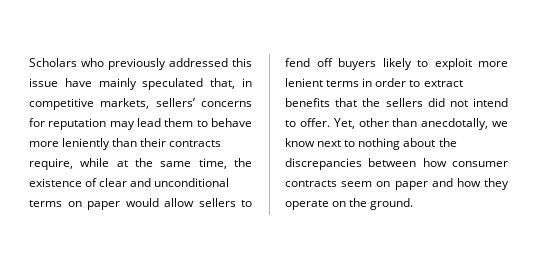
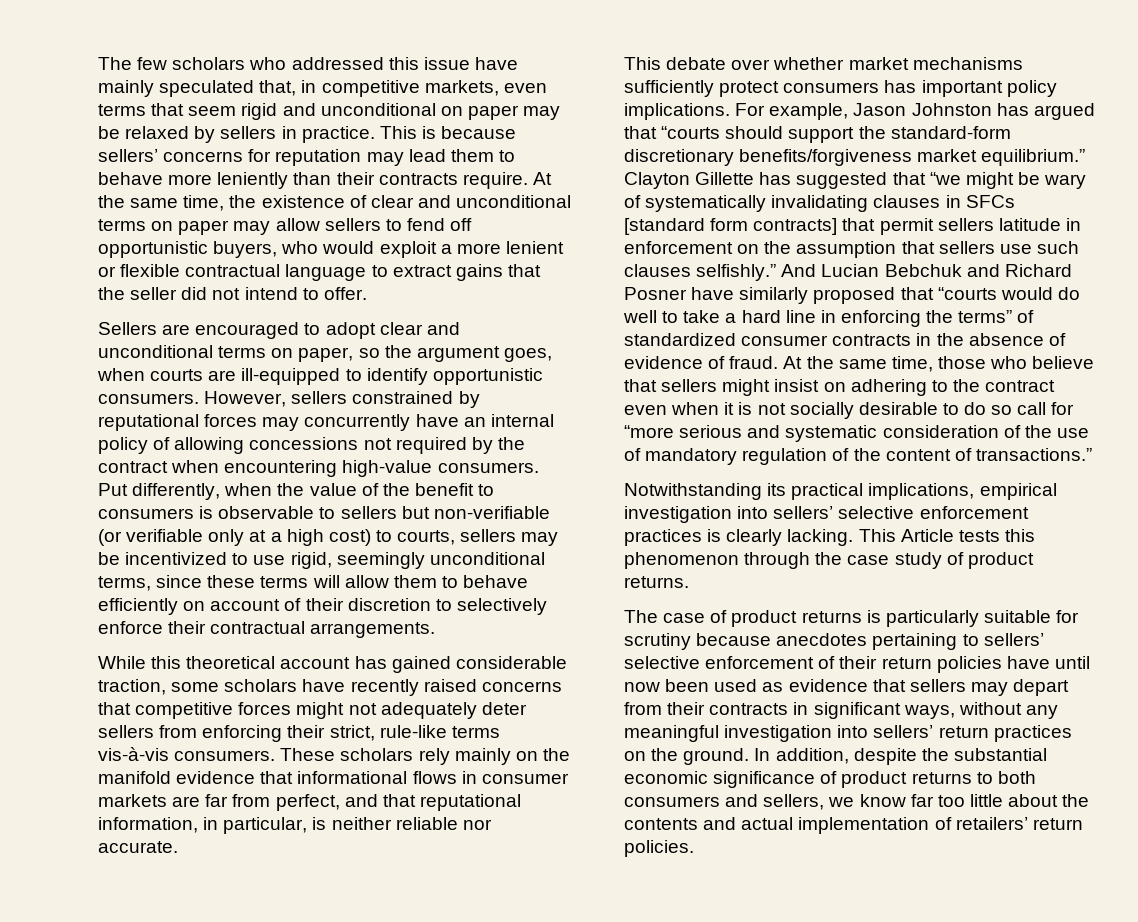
[29,58,166,70] Scholars who previously -> [98,57,287,70] The few scholars who
(150, 103) none -> [503,83,547,93] [98,103,561,120] [98,126,517,143] even terms that seem rigid and unconditional on paper may be relaxed by sellers in practice. This is because
[29,158,128,170] require, while at -> [462,172,552,189] require. At
[125,198,159,207] would -> [233,221,271,235] may
[338,58,508,70] [285,78,407,87] buyers likely to exploit more lenient terms in order -> [98,241,564,258] [98,264,367,281] opportunistic buyers, who would exploit a more lenient or flexible contractual language
[285,98,330,107] benefits -> [455,264,503,281] gains
[385,98,423,107] sellers -> [130,287,178,300] seller
[333,118,508,130] [285,138,457,150] [285,158,508,170] [285,178,509,190] [285,198,414,210] Yet, other than anecdotally, we know next to nothing about the discrepancies between how consumer contracts seem on paper and how they operate on the ground. -> [98,322,460,339] [98,345,552,362] [97,368,543,385] [98,391,480,408] [98,414,554,431] [98,437,525,454] [98,460,539,477] [98,483,495,500] [98,506,550,519] [98,529,559,546] [98,552,545,569] [98,575,529,591] [98,598,547,615] [98,621,436,638] [98,656,567,673] [98,679,562,696] [98,702,527,719] [98,725,500,742] [98,747,570,765] [98,771,569,784] [98,794,521,811] [98,817,492,834] [98,841,178,853] [624,57,1023,70] [624,80,1057,97] [624,103,1095,120] [624,126,1011,143] [624,149,1086,166] [624,172,1087,189] [624,195,1015,212] [624,218,1081,235] [624,241,1079,258] [624,264,1072,281] [624,287,1080,304] [623,310,1035,327] [624,333,1066,346] [624,356,1095,372] [624,379,1056,396] [624,402,1075,419] [624,425,1089,442] [624,448,1092,465] [624,483,1057,500] [624,506,1029,523] [624,529,1035,546] [624,552,1034,569] [624,576,689,588] [624,610,1080,627] [624,633,1044,650] [624,656,1090,673] [624,679,1070,696] [624,702,1058,719] [624,725,1072,742] [624,748,1047,765] [624,771,1036,788] [624,794,1090,810] [624,817,1083,834] [624,840,694,857] // Sellers are encouraged to adopt clear and unconditional terms on paper, so the argument goes, when courts are ill-equipped to identify opportunistic consumers. However, sellers constrained by reputational forces may concurrently have an internal policy of allowing concessions not required by the contract when encountering high-value consumers. Put differently, when the value of the benefit to consumers is observable to sellers but non-verifiable (or verifiable only at a high cost) to courts, sellers may be incentivized to use rigid, seemingly unconditional terms, since these terms will allow them to behave efficiently on account of their discretion to selectively enforce their contractual arrangements. // While this theoretical account has gained considerable traction, some scholars have recently raised concerns that competitive forces might not adequately deter sellers from enforcing their strict, rule-like terms vis-à-vis consumers. These scholars rely mainly on the manifold evidence that informational flows in consumer markets are far from perfect, and that reputational information, in particular, is neither reliable nor accurate. // This debate over whether market mechanisms sufficiently protect consumers has important policy implications. For example, Jason Johnston has argued that “courts should support the standard-form discretionary benefits/forgiveness market equilibrium.” Clayton Gillette has suggested that “we might be wary of systematically invalidating clauses in SFCs [standard form contracts] that permit sellers latitude in enforcement on the assumption that sellers use such clauses selfishly.” And Lucian Bebchuk and Richard Posner have similarly proposed that “courts would do well to take a hard line in enforcing the terms” of standardized consumer contracts in the absence of evidence of fraud. At the same time, those who believe that sellers might insist on adhering to the contract even when it is not socially desirable to do so call for “more serious and systematic consideration of the use of mandatory regulation of the content of transactions.” // Notwithstanding its practical implications, empirical investigation into sellers’ selective enforcement practices is clearly lacking. This Article tests this phenomenon through the case study of product returns. // The case of product returns is particularly suitable for scrutiny because anecdotes pertaining to sellers’ selective enforcement of their return policies have until now been used as evidence that sellers may depart from their contracts in significant ways, without any meaningful investigation into sellers’ return practices on the ground. In addition, despite the substantial economic significance of product returns to both consumers and sellers, we know far too little about the contents and actual implementation of retailers’ return policies.

